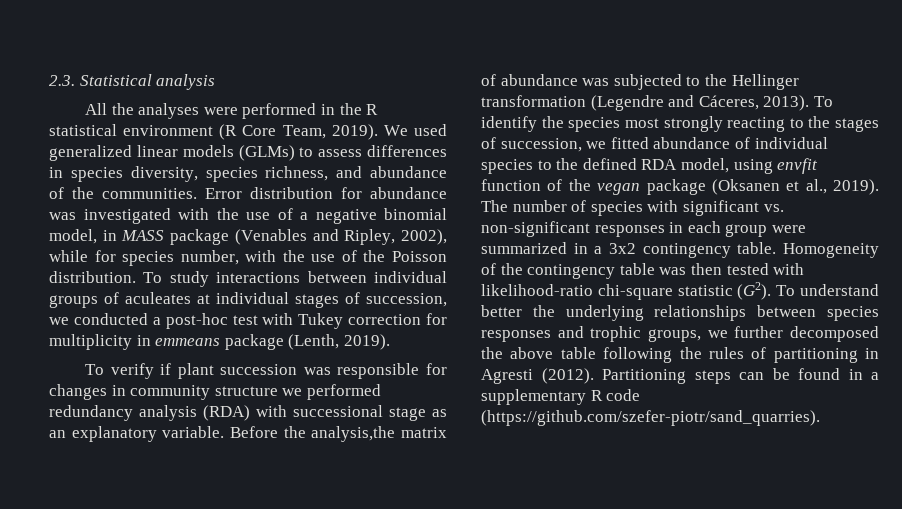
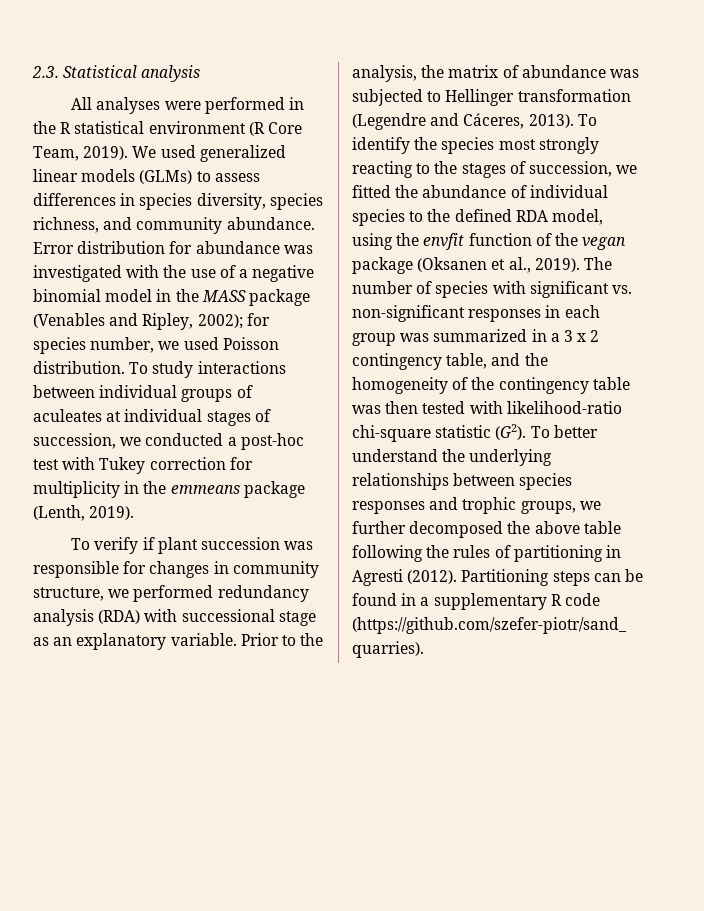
[111,103,134,115] the -> (93, 103) none
[370,166,447,178] [49,187,197,199] abundance of the communities. -> [136,217,315,234] community abundance.
[49,229,117,244] model, in -> [105,289,199,302] model in the
[401,229,448,245] [49,250,88,262] 2002), while -> [197,314,243,329] 2002);
[245,250,386,262] with the use of the -> [158,337,219,350] we used
(151, 340) none -> [143,481,167,494] the
[214,386,278,396] structure -> [33,587,104,601] structure,
[229,426,396,442] Before the analysis,the -> [240,633,324,646] [352,65,445,82] Prior to the analysis, the
[704,74,727,86] the -> (442, 96) none
(649, 143) none -> [395,185,419,198] the
(773, 166) none -> [396,233,420,246] the
[771,225,806,233] were -> [400,333,430,342] was
[609,242,879,258] 3x2 contingency table. Homogeneity -> [563,330,600,342] [352,353,548,370] [352,377,448,394] 3 x 2 contingency table, and the homogeneity
[800,284,879,296] [481,305,522,317] understand better -> [553,425,598,438] [352,449,438,462] better understand

